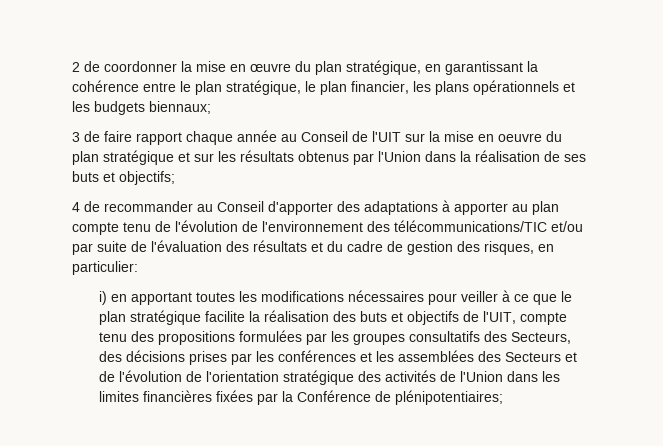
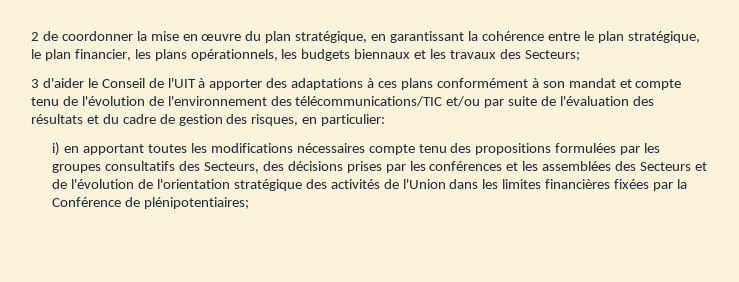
[473,80,575,95] [72,101,211,115] [72,130,562,145] [72,150,586,165] [72,171,175,185] [72,200,559,215] opérationnels et les budgets biennaux; // 3 de faire rapport chaque année au Conseil de l'UIT sur la mise en oeuvre du plan stratégique et sur les résultats obtenus par l'Union dans la réalisation de ses buts et objectifs; // 4 de recommander au Conseil d'apporter des adaptations à apporter au plan -> [190,49,580,61] [31,78,632,90] opérationnels, les budgets biennaux et les travaux des Secteurs; // 3 d'aider le Conseil de l'UIT à apporter des adaptations à ces plans conformément à son mandat et
[428,290,573,305] [99,310,517,325] pour veiller à ce que le plan stratégique facilite la réalisation des buts et objectifs de l'UIT, -> (365, 148) none

